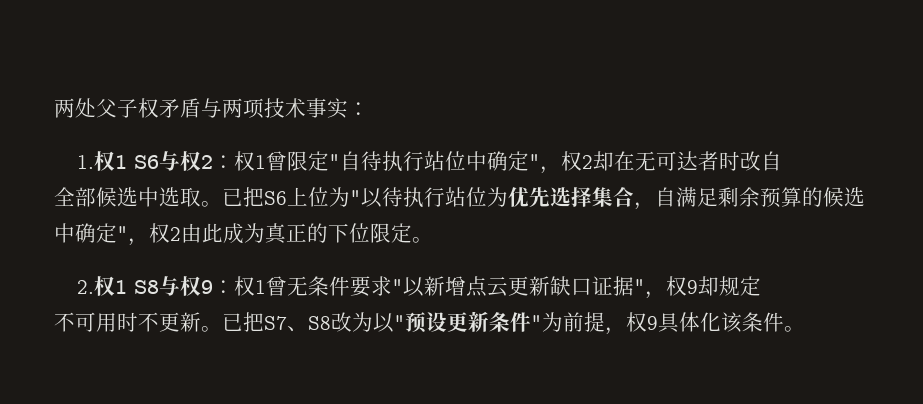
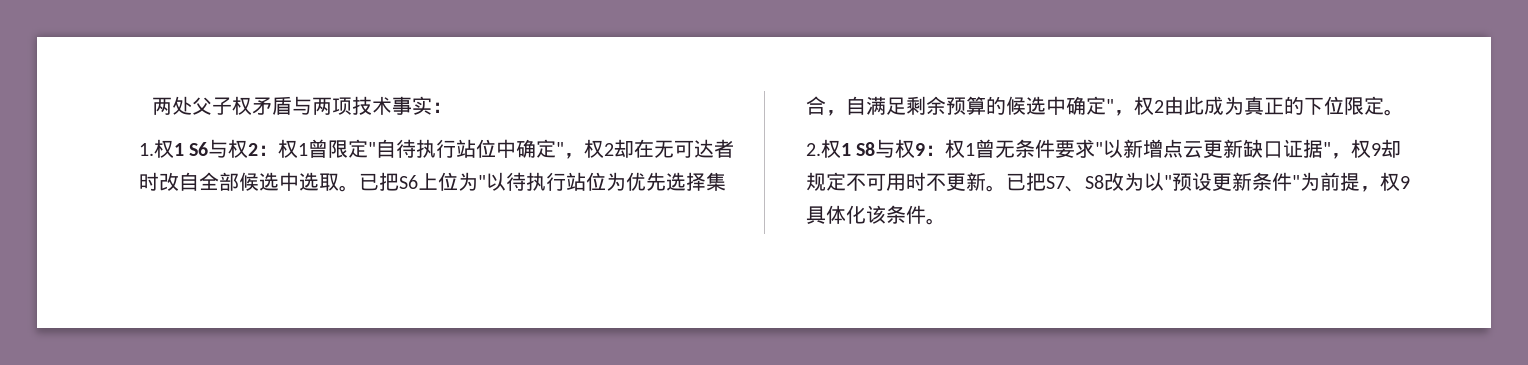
(783, 161) // -> (199, 181) none
(762, 286) // -> (846, 181) none

